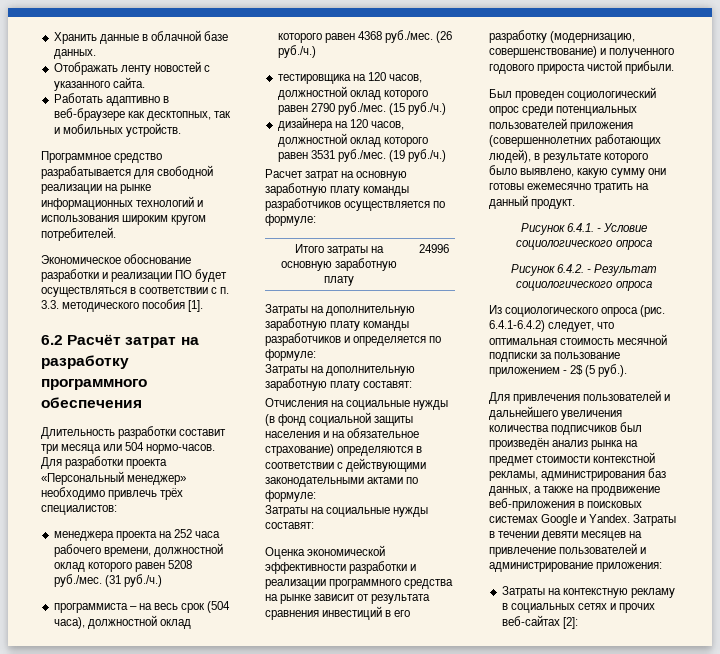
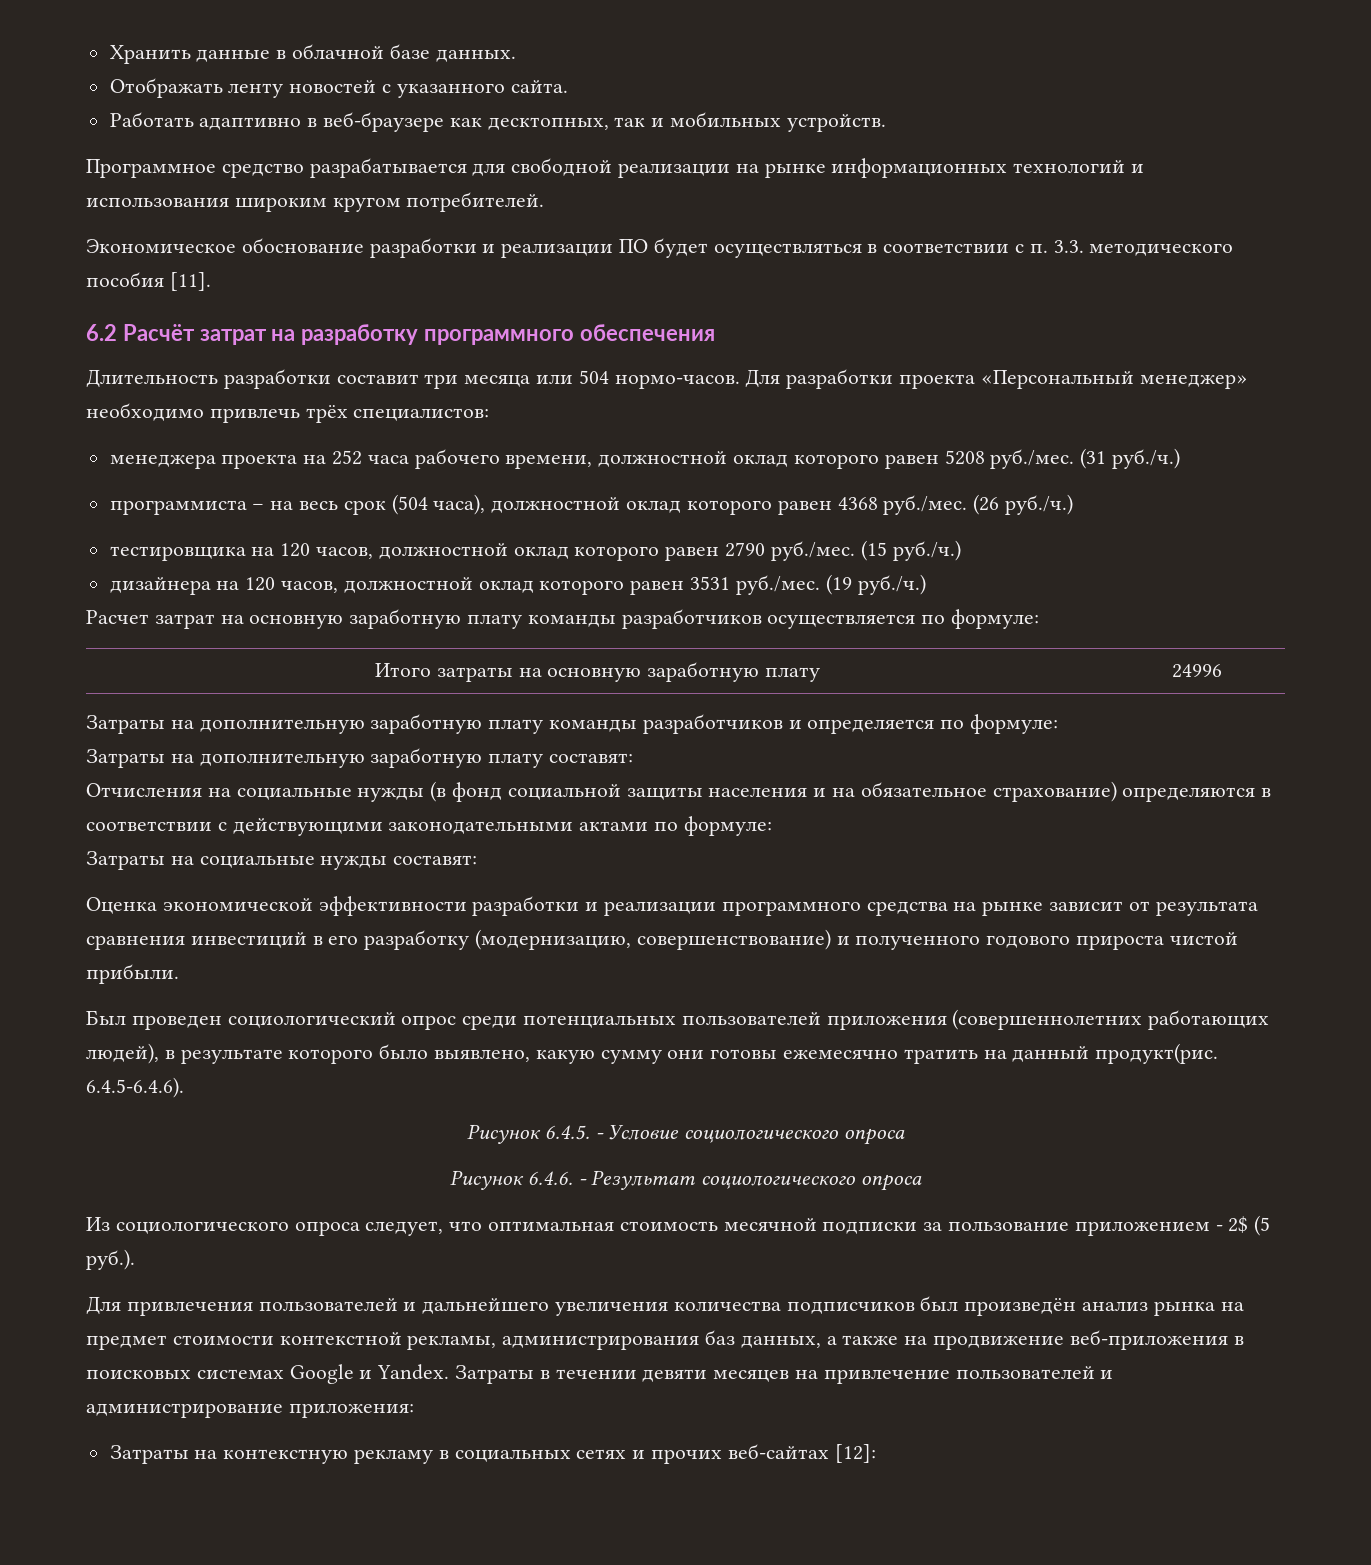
[188,300,204,312] [1]. -> [169,272,211,291] [11].
[531,199,576,209] [520,223,594,235] продукт. // Рисунок 6.4.1. -> [1095,1043,1219,1064] [86,1077,184,1098] [466,1124,590,1144] продукт(рис. 6.4.5-6.4.6). // Рисунок 6.4.5.
[556,264,584,273] 6.4.2. -> [527,1171,573,1185] 6.4.6.
[640,305,666,317] [489,320,545,332] (рис. 6.4.1-6.4.2) -> (360, 1228) none
[562,617,578,629] [2]: -> [834,1444,876,1463] [12]:

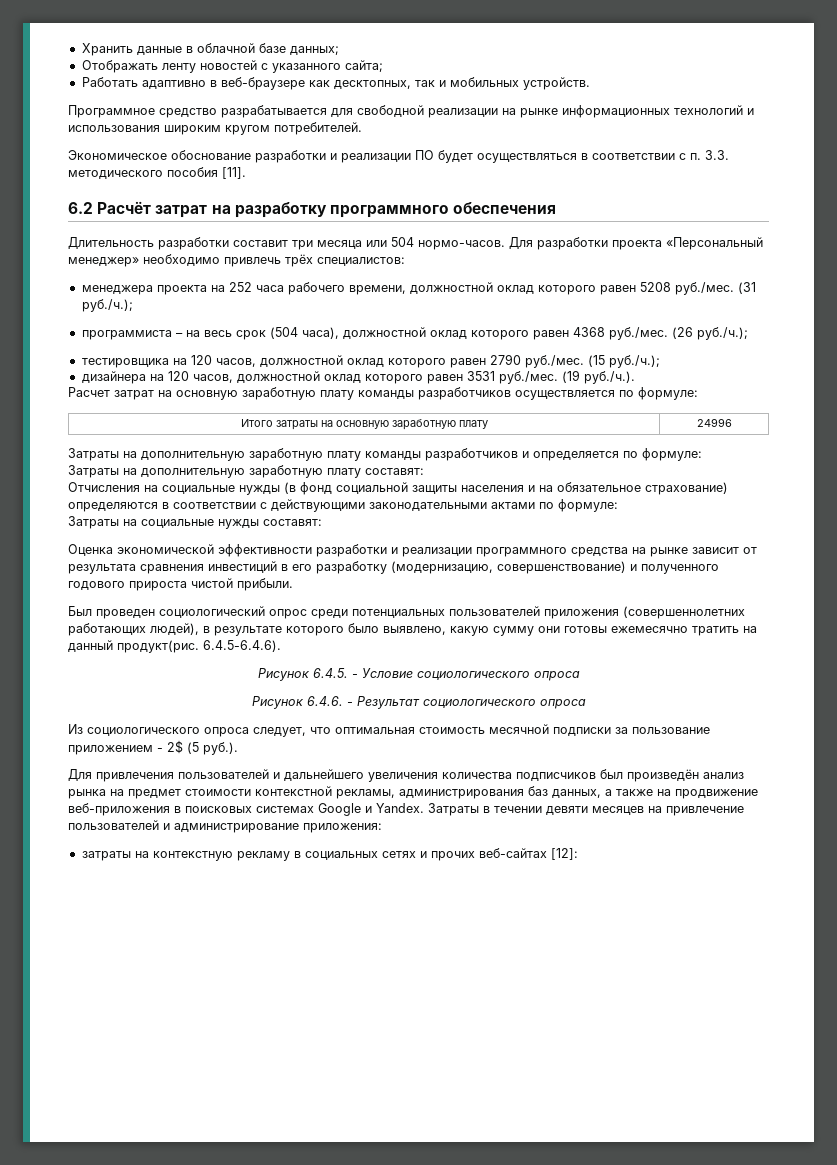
[435,49,516,62] данных. -> [289,46,339,55] данных;
[510,80,568,93] сайта. -> [344,60,383,72] сайта;
[1111,448,1180,469] руб./ч.) -> [81,299,133,312] руб./ч.);
[1004,494,1073,515] руб./ч.) -> [696,327,748,340] руб./ч.);
[892,540,961,561] руб./ч.) -> [608,355,660,368] руб./ч.);
[857,574,926,595] руб./ч.) -> [583,371,635,384] руб./ч.).
[109,1445,189,1464] Затраты -> [81,851,131,861] затраты

